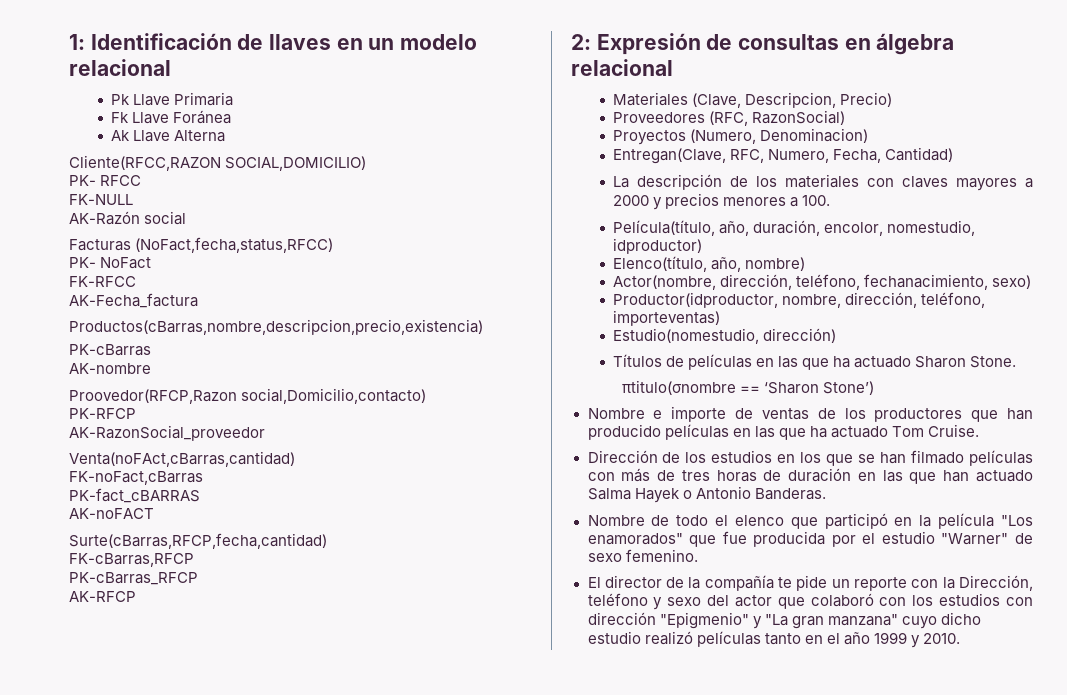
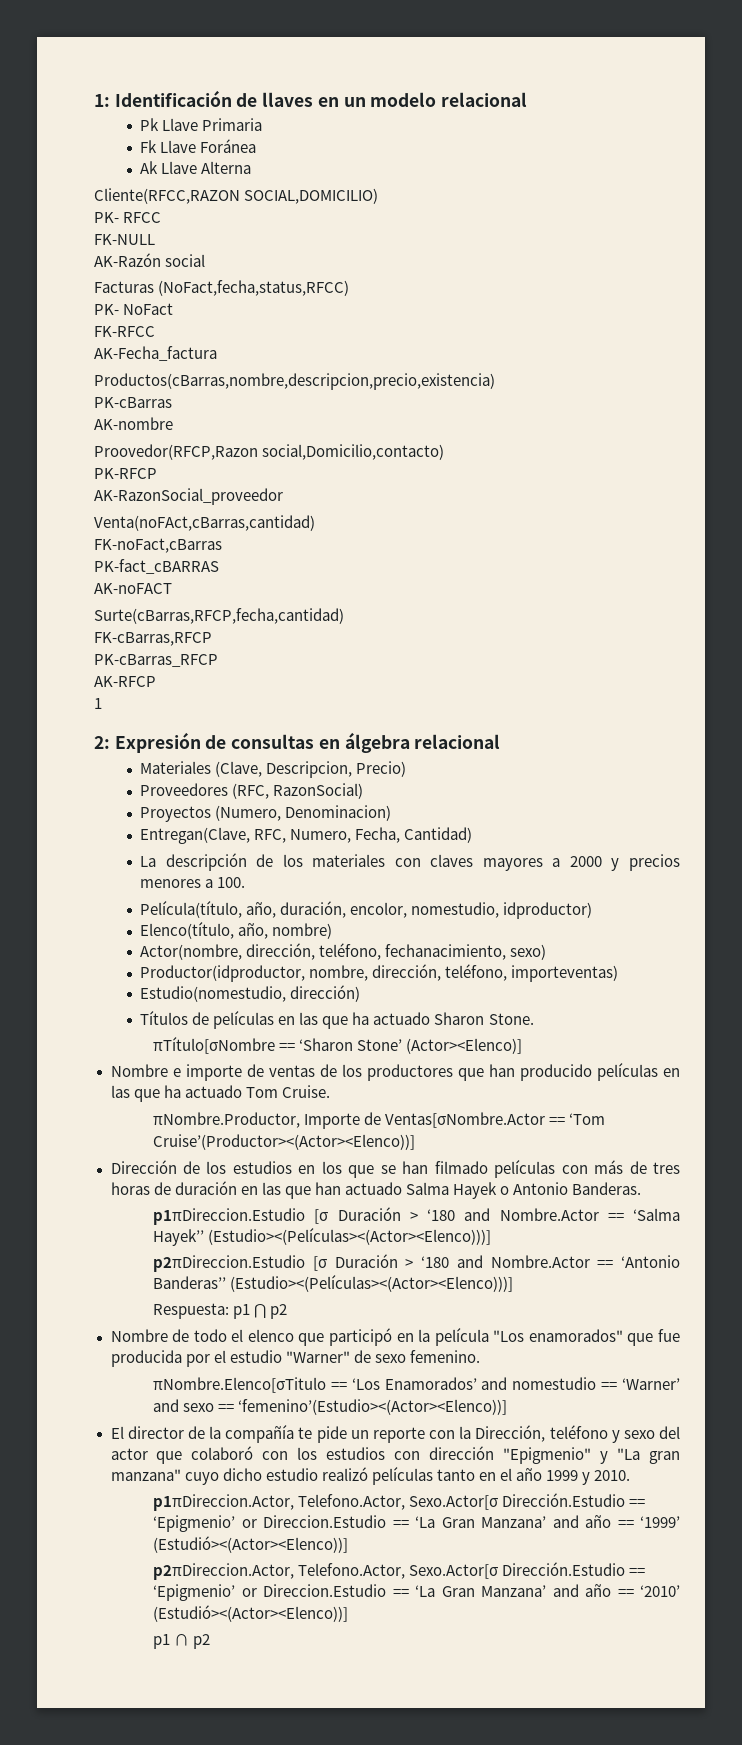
(136, 596) none -> [94,698,102,709] // 1
[622,380,737,395] πtitulo(σnombre -> [153,1037,276,1054] πTítulo[σNombre
[823,381,875,395] Stone’) -> [357,1038,523,1054] Stone’ (Actor><Elenco)]
(979, 430) none -> [153,1112,606,1129] [153,1134,416,1150] // πNombre.Productor, Importe de Ventas[σNombre.Actor == ‘Tom Cruise’(Productor><(Actor><Elenco))]
(826, 494) none -> [153,1207,681,1225] [153,1228,492,1246] [153,1254,680,1272] [153,1275,514,1292] [153,1303,288,1319] // p1πDireccion.Estudio [σ Duración > ‘180 and Nombre.Actor == ‘Salma Hayek’’ (Estudio><(Películas><(Actor><Elenco)))] // p2πDireccion.Estudio [σ Duración > ‘180 and Nombre.Actor == ‘Antonio Banderas’’ (Estudio><(Películas><(Actor><Elenco)))] // Respuesta: p1 ⋂ p2
(698, 555) none -> [153,1377,680,1393] [153,1399,508,1415] // πNombre.Elenco[σTitulo == ‘Los Enamorados’ and nomestudio == ‘Warner’ and sexo == ‘femenino’(Estudio><(Actor><Elenco))]
(960, 638) none -> [153,1493,646,1511] [153,1515,680,1532] [153,1536,349,1553] [153,1562,646,1580] [153,1584,680,1601] [153,1605,349,1622] [153,1633,211,1649] // p1πDireccion.Actor, Telefono.Actor, Sexo.Actor[σ Dirección.Estudio == ‘Epigmenio’ or Direccion.Estudio == ‘La Gran Manzana’ and año == ‘1999’ (Estudió><(Actor><Elenco))] // p2πDireccion.Actor, Telefono.Actor, Sexo.Actor[σ Dirección.Estudio == ‘Epigmenio’ or Direccion.Estudio == ‘La Gran Manzana’ and año == ‘2010’ (Estudió><(Actor><Elenco))] // p1 ∩ p2

